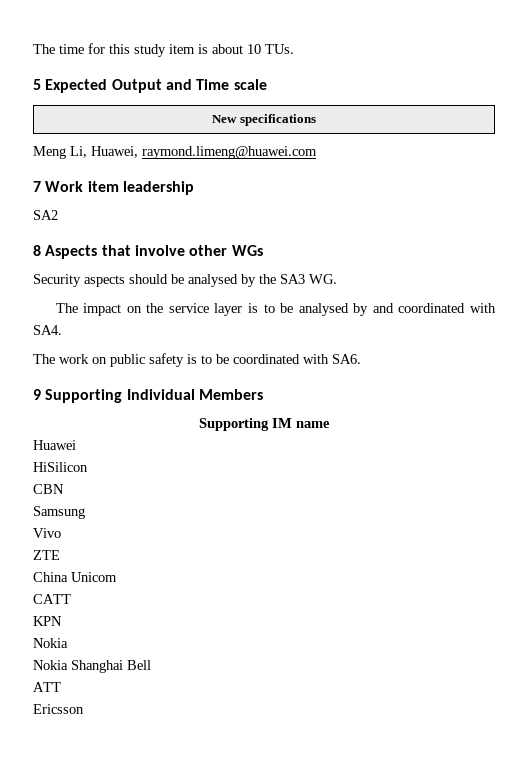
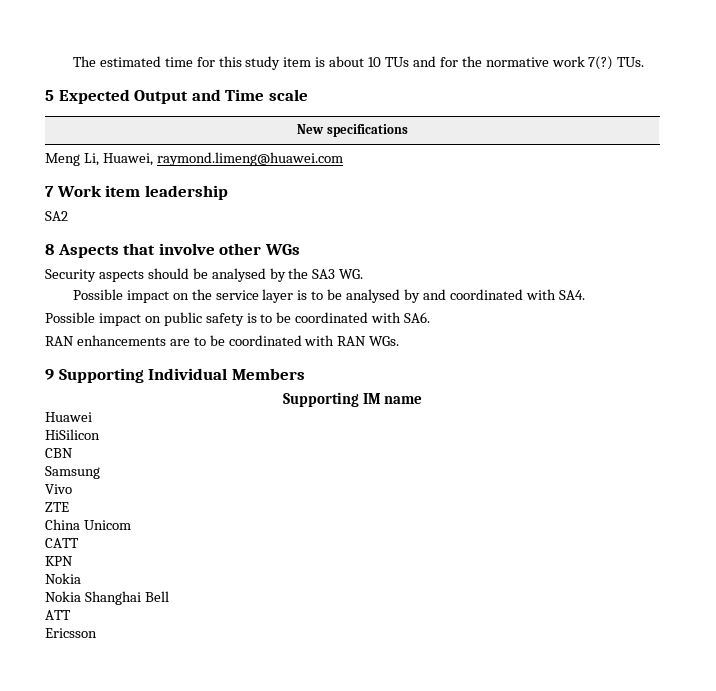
[33,44,55,54] The -> [72,56,161,67] The estimated
(261, 49) none -> [384,56,614,70] TUs and for the normative work 7(?)
[55,303,78,313] The -> [72,289,123,300] Possible
[33,354,89,364] The work -> [45,312,141,326] Possible impact
(361, 359) none -> [45,335,400,346] // RAN enhancements are to be coordinated with RAN WGs.

